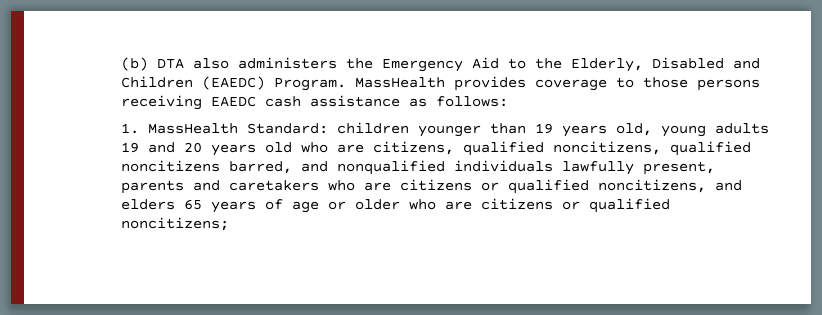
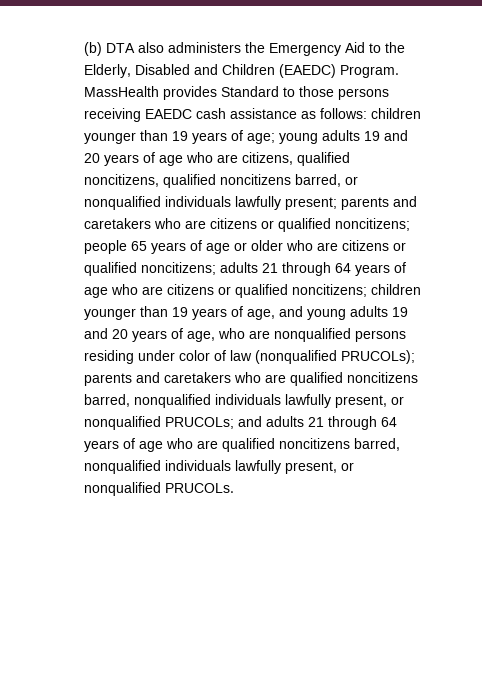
[535,79,608,91] coverage -> [220,86,279,97] Standard
[121,122,770,137] [121,142,293,156] // 1. MassHealth Standard: children younger than 19 years old, young adults 19 and 20 years old -> [370,108,421,119] [83,130,408,144] [83,152,183,166] children younger than 19 years of age; young adults 19 and 20 years of age
[301,160,716,175] and nonqualified individuals lawfully present, -> [344,176,358,185] [83,196,337,210] or nonqualified individuals lawfully present;
[598,179,743,193] [121,199,176,210] noncitizens, and elders -> [334,218,410,231] [83,240,127,254] noncitizens; people
(230, 224) none -> [219,262,406,276] [83,284,421,298] [83,306,408,320] [83,328,406,342] [83,350,415,364] [83,372,418,386] [83,394,404,408] [83,416,397,430] [83,438,400,452] [83,460,354,474] [83,482,234,496] adults 21 through 64 years of age who are citizens or qualified noncitizens; children younger than 19 years of age, and young adults 19 and 20 years of age, who are nonqualified persons residing under color of law (nonqualified PRUCOLs); parents and caretakers who are qualified noncitizens barred, nonqualified individuals lawfully present, or nonqualified PRUCOLs; and adults 21 through 64 years of age who are qualified noncitizens barred, nonqualified individuals lawfully present, or nonqualified PRUCOLs.

